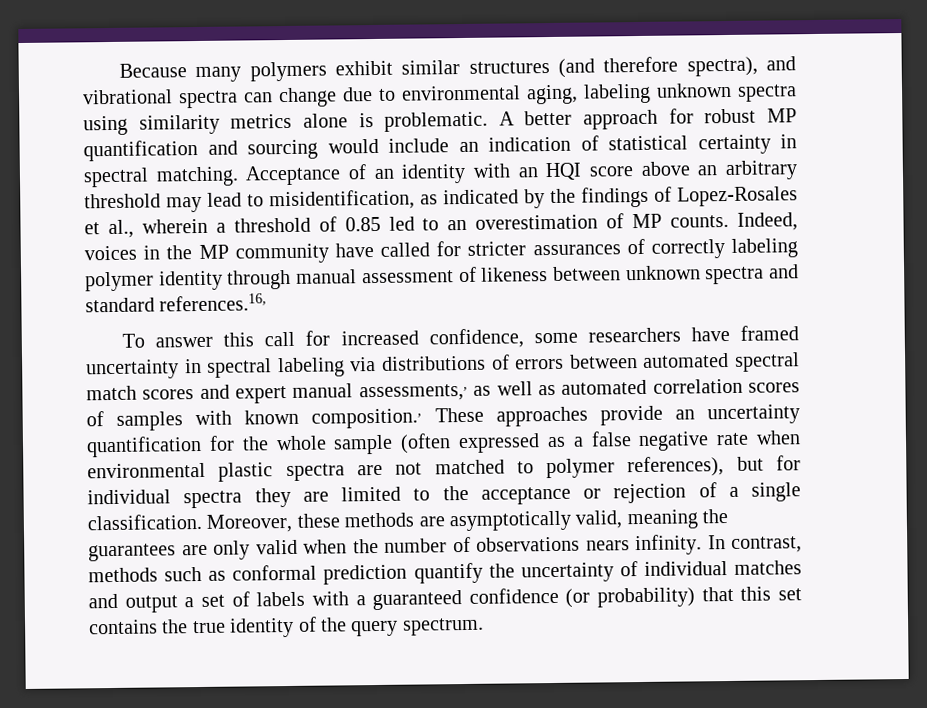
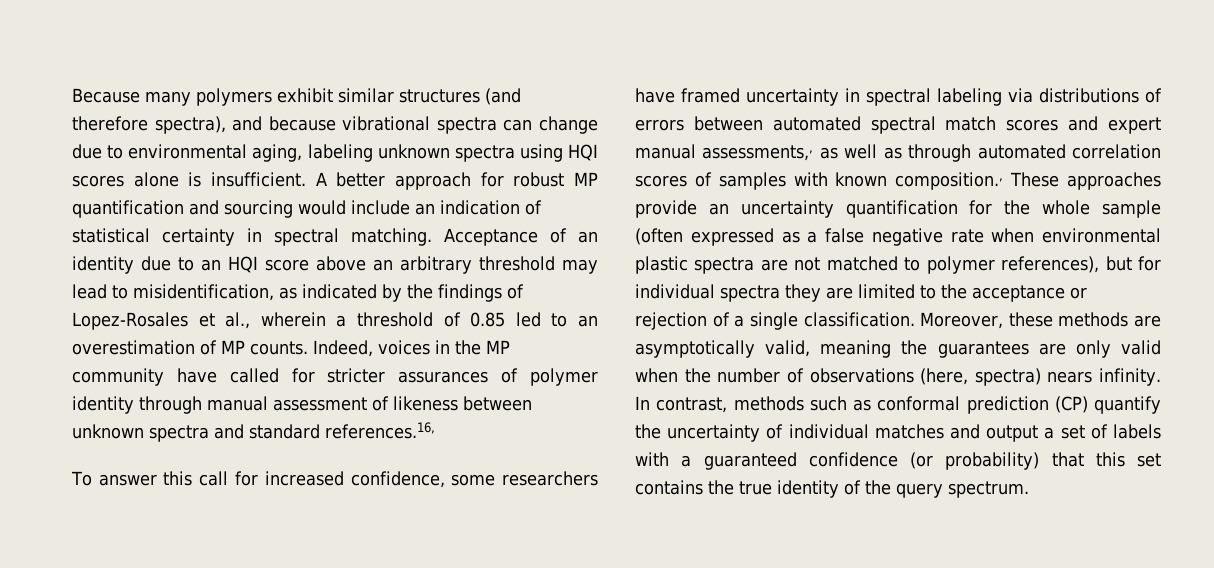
(796, 63) none -> [268,116,336,131] because
[138,113,293,135] similarity metrics -> [568,144,598,161] [72,175,124,187] HQI scores
[384,111,489,132] problematic. -> [211,172,306,187] insufficient.
[473,163,512,178] with -> [141,256,194,271] due to
[650,238,798,259] correctly labeling -> (519, 375) none
(556, 390) none -> [908,144,972,162] through
(580, 544) none -> [920,368,1041,386] (here, spectra)
(408, 574) none -> [1054,396,1088,413] (CP)

